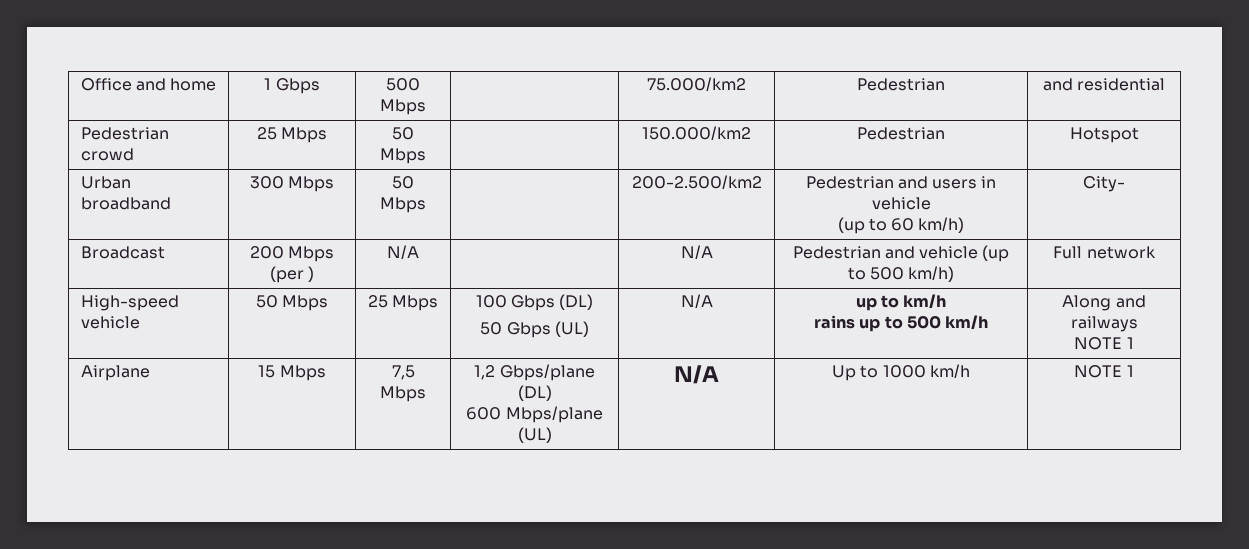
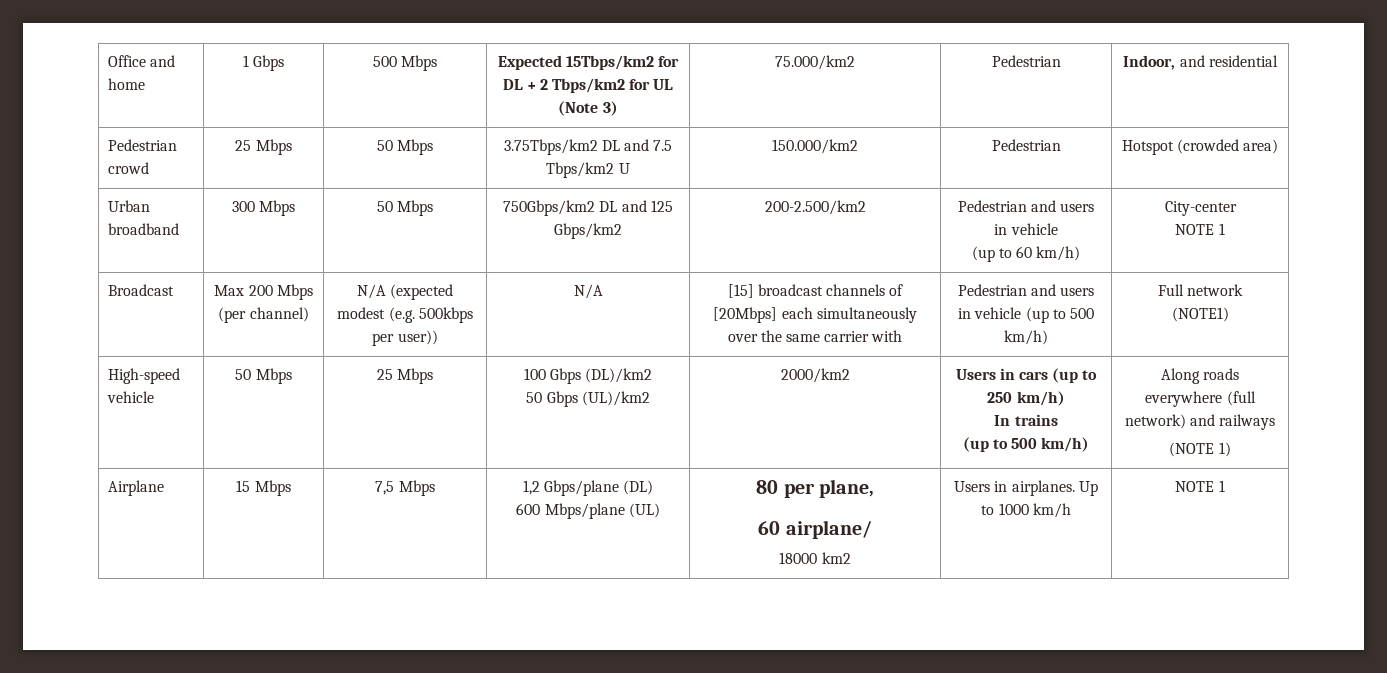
(426, 107) none -> [497,55,680,70] [502,78,674,93] [558,101,618,116] Expected 15Tbps/km2 for DL + 2 Tbps/km2 for UL (Note 3)
(945, 84) none -> [1123,55,1176,70] Indoor,
(426, 156) none -> [503,139,673,155] [546,162,630,178] 3.75Tbps/km2 DL and 7.5 Tbps/km2 U
(1139, 135) none -> [1177,139,1279,154] (crowded area)
(426, 205) none -> [503,200,673,216] [554,223,622,239] 750Gbps/km2 DL and 125 Gbps/km2
[1083,176,1125,192] City- -> [1164,201,1237,216] [1175,223,1225,235] City-center // NOTE 1
(165, 252) none -> [214,285,245,296] Max
[308,266,315,282] [387,245,419,259] [680,245,713,259] [792,246,915,259] ) | N/A | | N/A | Pedestrian and -> [249,307,309,322] [356,284,454,300] [337,307,473,323] [372,330,438,346] [573,284,603,299] [727,284,904,298] [713,307,917,323] [727,330,903,342] [957,284,1095,296] [958,308,972,319] channel) | N/A (expected modest (e.g. 500kbps per user)) | N/A | [15] broadcast channels of [20Mbps] each simultaneously over the same carrier with | Pedestrian and users in
(1156, 252) none -> [1171,307,1229,322] // (NOTE1)
[559,294,594,310] (DL) -> [585,368,653,383] (DL)/km2
[554,321,589,337] [680,294,713,308] [855,294,947,311] [813,315,989,332] (UL) | N/A | up to km/h // rains up to 500 km/h -> [581,391,650,406] [780,368,850,383] [955,368,1098,383] [987,391,1065,406] [994,414,1058,426] [962,437,1090,452] (UL)/km2 | 2000/km2 | Users in cars (up to 250 km/h) // In trains // (up to 500 km/h)
(1112, 303) none -> [1203,368,1240,380] [1145,391,1256,407] [1124,414,1186,429] roads everywhere (full network)
[1074,337,1134,350] NOTE 1 -> [1169,442,1231,457] (NOTE 1)
[674,365,719,384] N/A | -> [756,479,874,498] [758,520,872,539] [779,552,851,564] [954,480,1075,496] 80 per plane, // 60 airplane/ // 18000 km2 | Users in airplanes.

